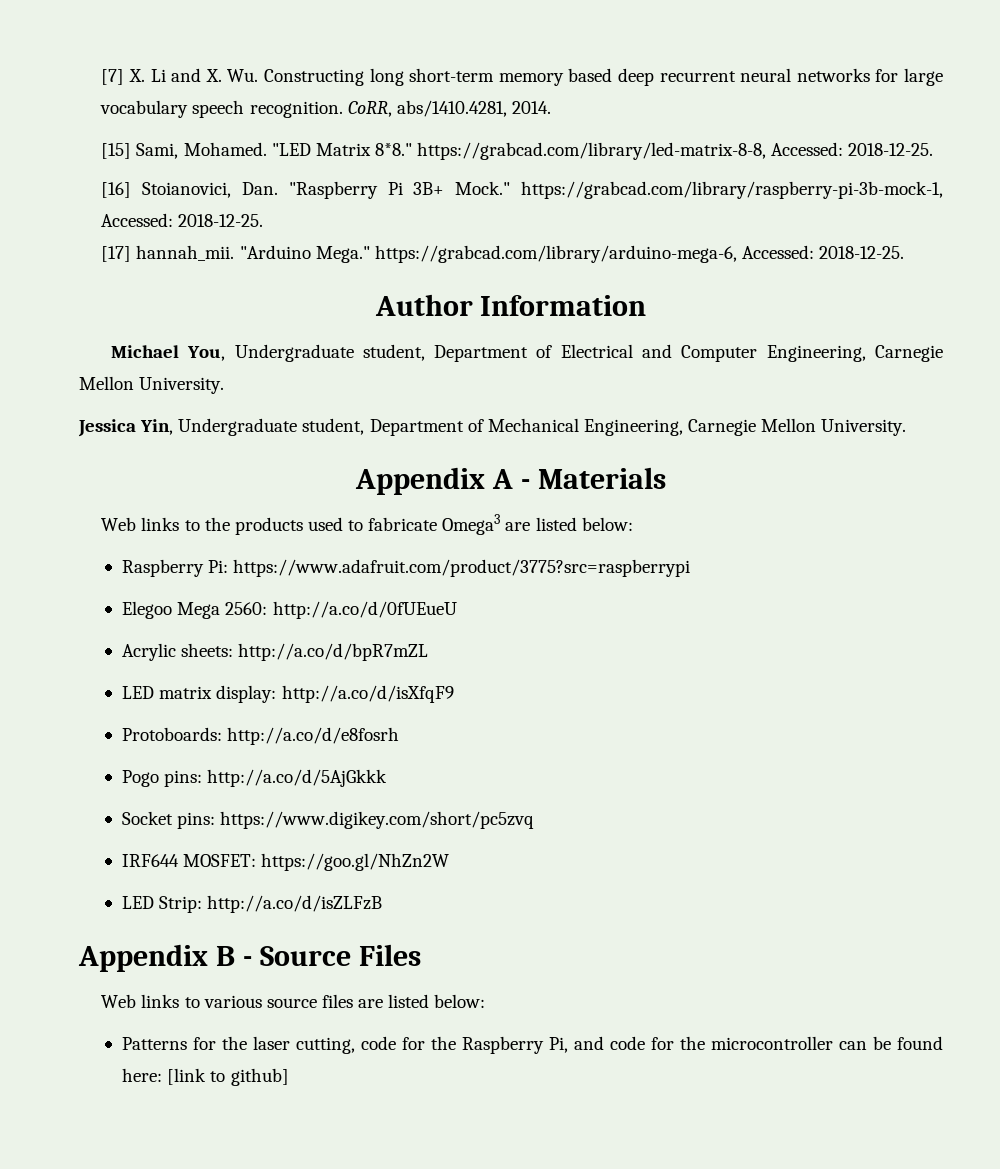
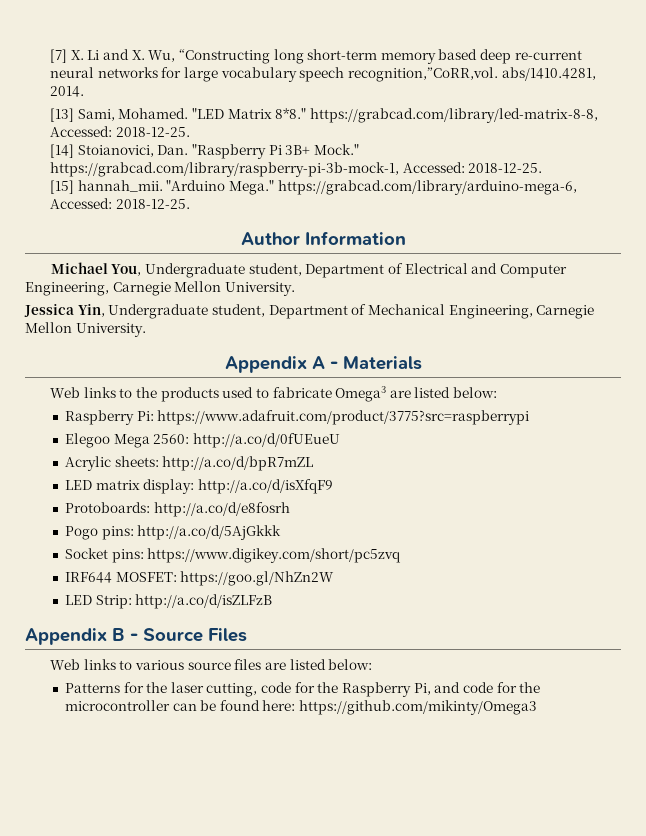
[227,69,364,86] Wu. Constructing -> [148,49,270,64] Wu, “Constructing
[659,71,736,82] recurrent -> [514,50,582,60] re-current
[249,101,392,118] recognition. CoRR, -> [347,67,498,82] recognition,”CoRR,vol.
[101,143,132,159] [15] -> [50,108,75,122] [13]
[101,182,132,198] [16] -> [50,144,75,158] [14]
[101,246,132,262] [17] -> [50,180,75,194] [15]
[167,1068,289,1086] [link to github] -> [299,700,538,715] https://github.com/mikinty/Omega3

